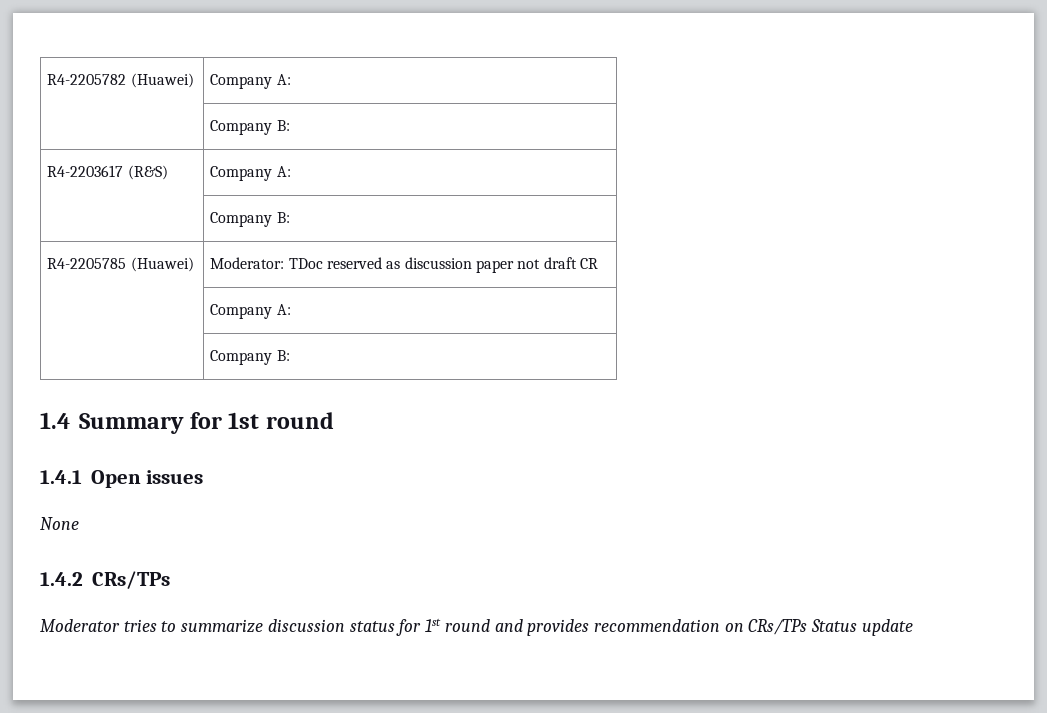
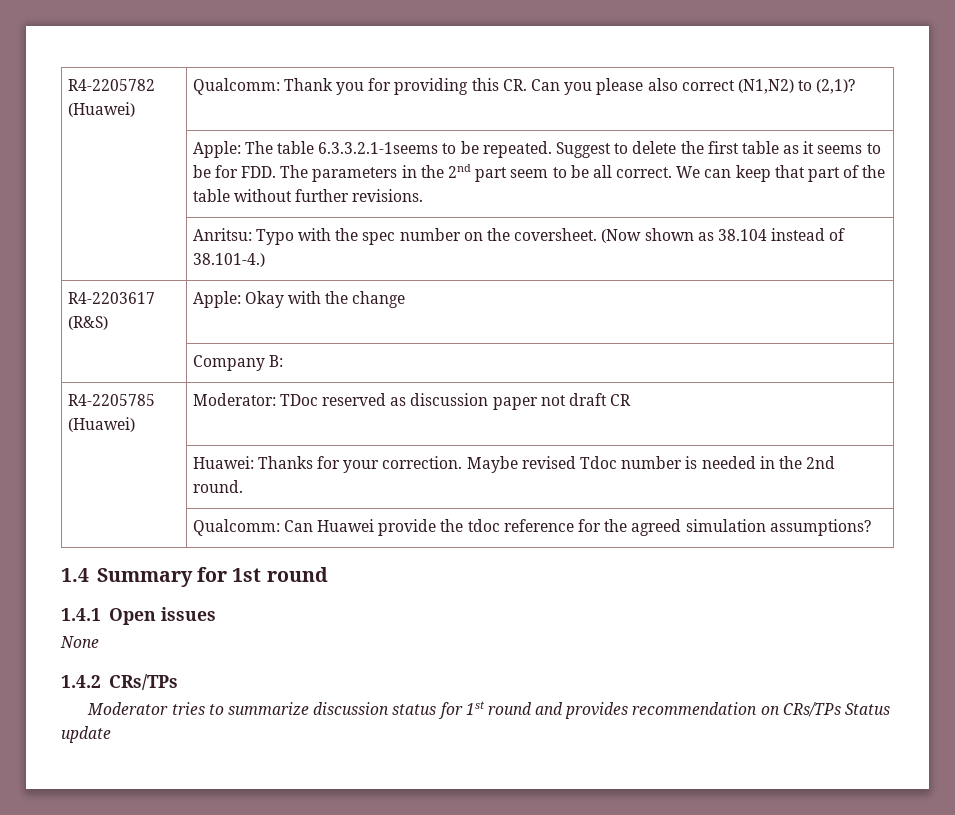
[210,74,291,89] [210,120,290,135] [47,165,168,180] [210,166,291,181] Company A: // | Company B: // R4-2203617 (R&S) | Company A: -> [192,78,856,95] [192,141,881,158] [192,164,886,182] [192,189,424,202] [192,228,846,245] [192,253,265,267] [67,292,155,304] [67,316,108,330] [192,291,406,308] Qualcomm: Thank you for providing this CR. Can you please also correct (N1,N2) to (2,1)? // | Apple: The table 6.3.3.2.1-1seems to be repeated. Suggest to delete the first table as it seems to be for FDD. The parameters in the 2nd part seem to be all correct. We can keep that part of the table without further revisions. // | Anritsu: Typo with the spec number on the coversheet. (Now shown as 38.104 instead of 38.101-4.) // R4-2203617 (R&S) | Apple: Okay with the change
[210,304,291,319] [210,350,290,365] Company A: // | Company B: -> [192,456,836,473] [192,480,243,493] [192,519,871,536] Huawei: Thanks for your correction. Maybe revised Tdoc number is needed in the 2nd round. // | Qualcomm: Can Huawei provide the tdoc reference for the agreed simulation assumptions?

